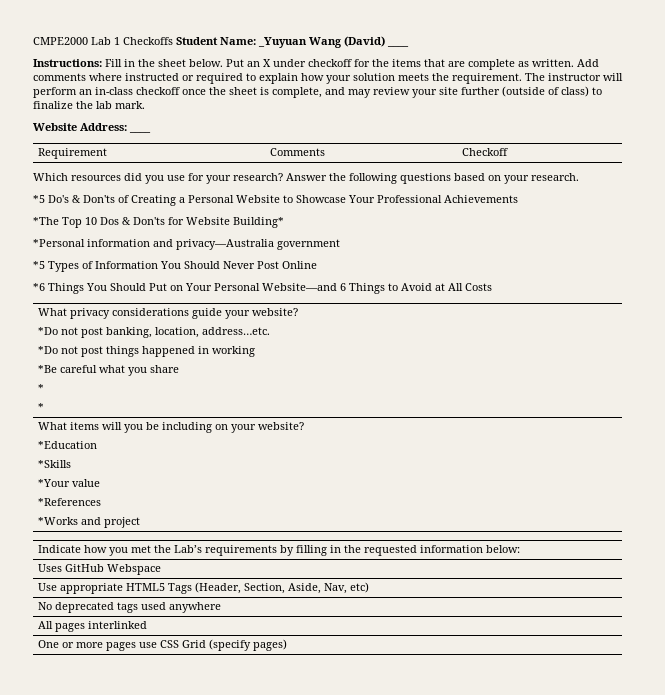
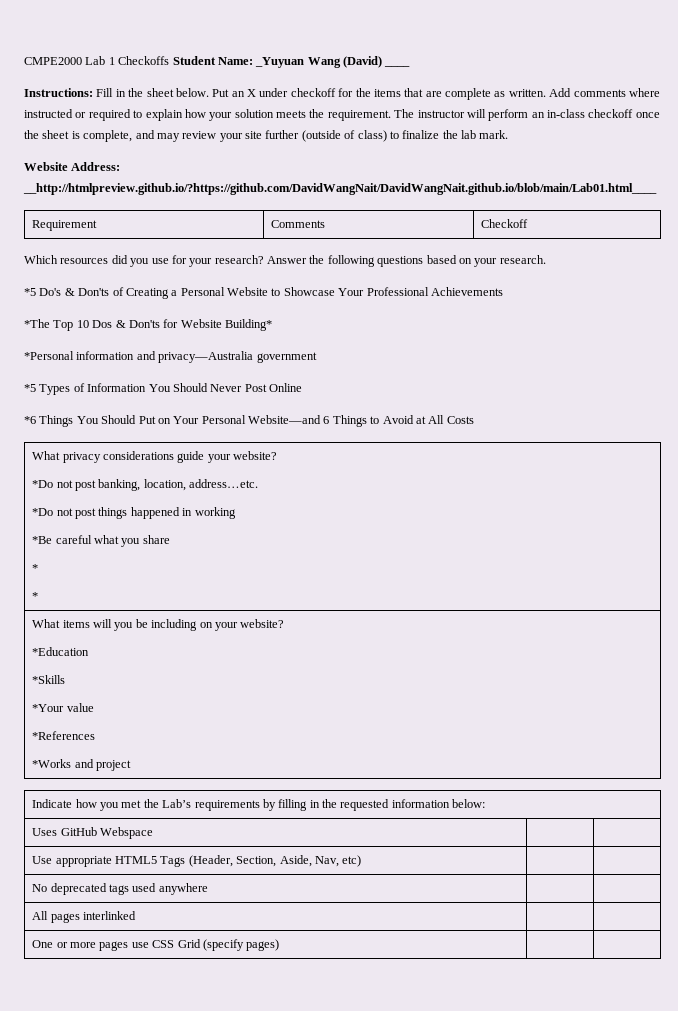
[129,131,151,133] ____ -> [23,183,657,195] __http://htmlpreview.github.io/?https://github.com/DavidWangNait/DavidWangNait.github.io/blob/main/Lab01.html____

